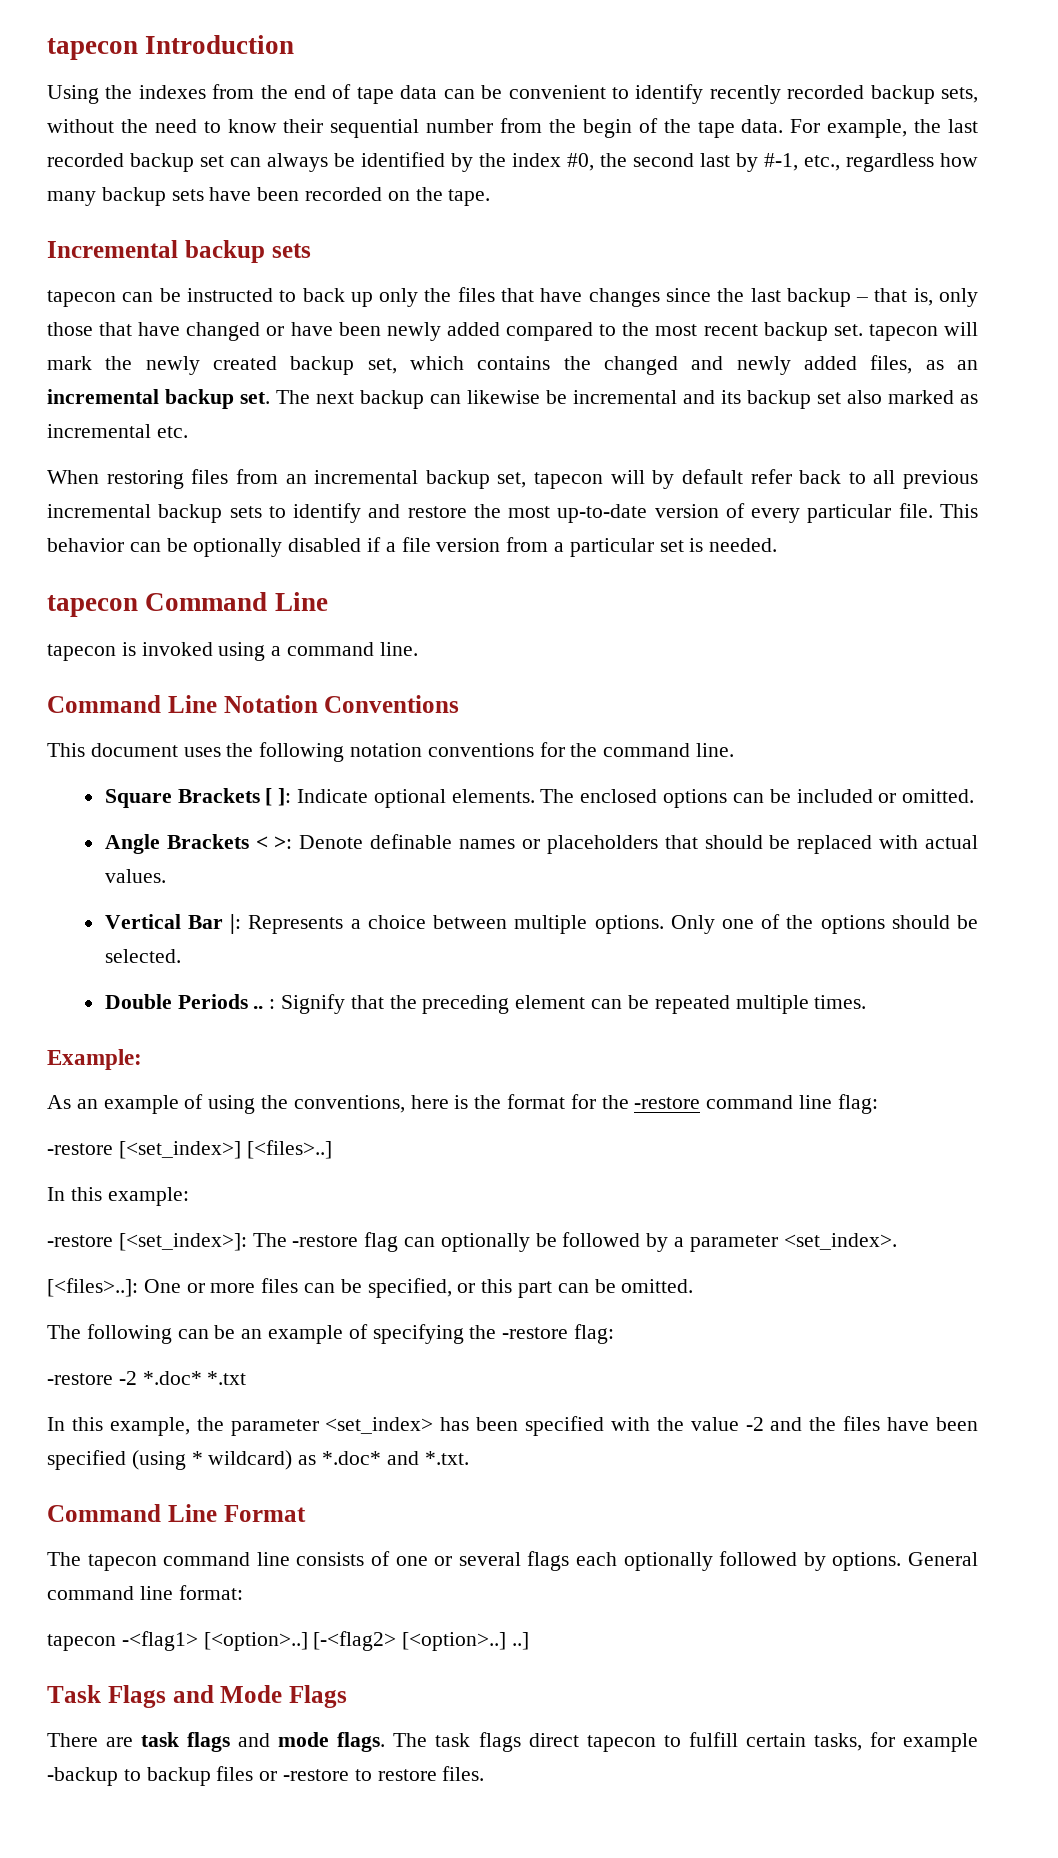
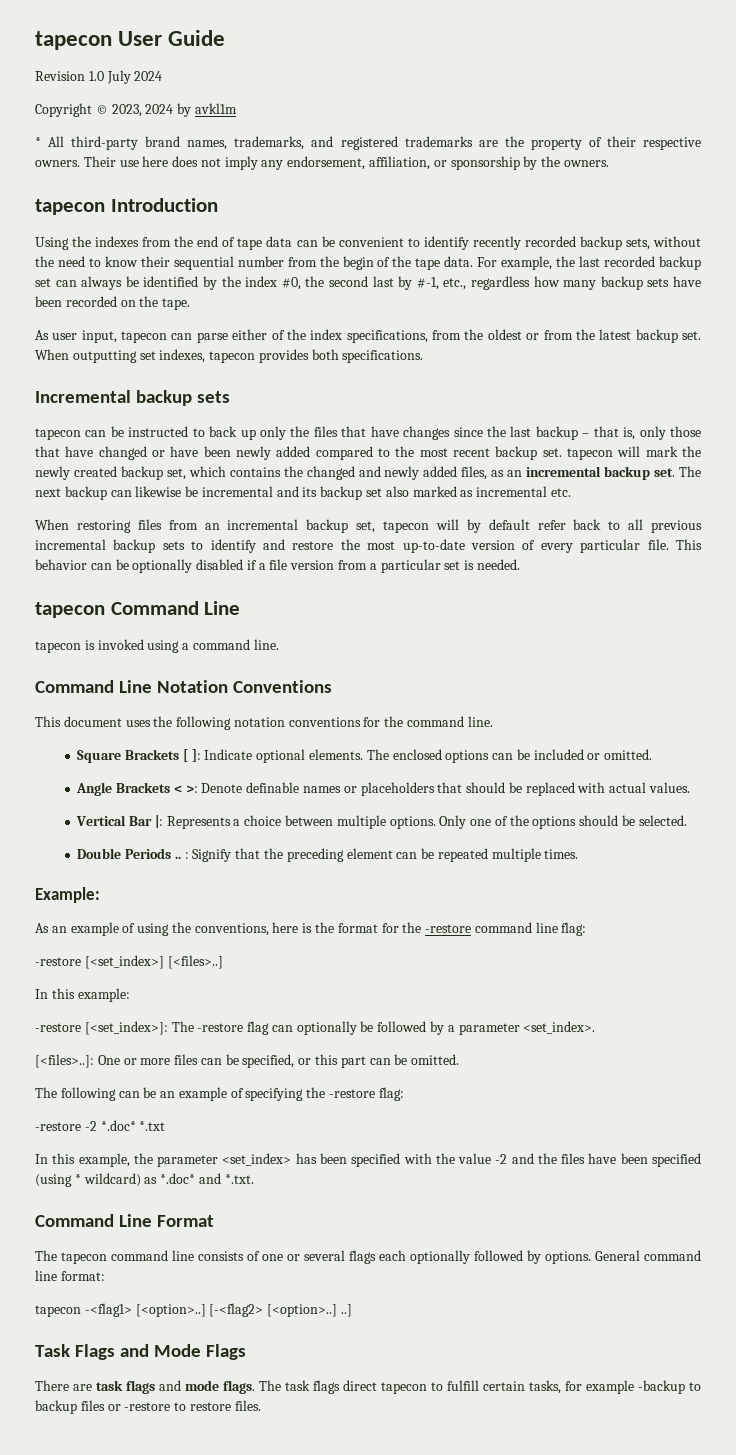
[47,38,138,60] tapecon -> [35,30,226,50] [35,70,163,84] [35,103,237,117] [35,136,701,150] [35,156,609,170] [35,199,105,215] tapecon User Guide // Revision 1.0 July 2024 // Copyright © 2023, 2024 by avkl1m // * All third-party brand names, trademarks, and registered trademarks are the property of their respective owners. Their use here does not imply any endorsement, affiliation, or sponsorship by the owners. // tapecon
(491, 197) none -> [35,329,701,343] [35,349,424,363] // As user input, tapecon can parse either of the index specifications, from the oldest or from the latest backup set. When outputting set indexes, tapecon provides both specifications.

